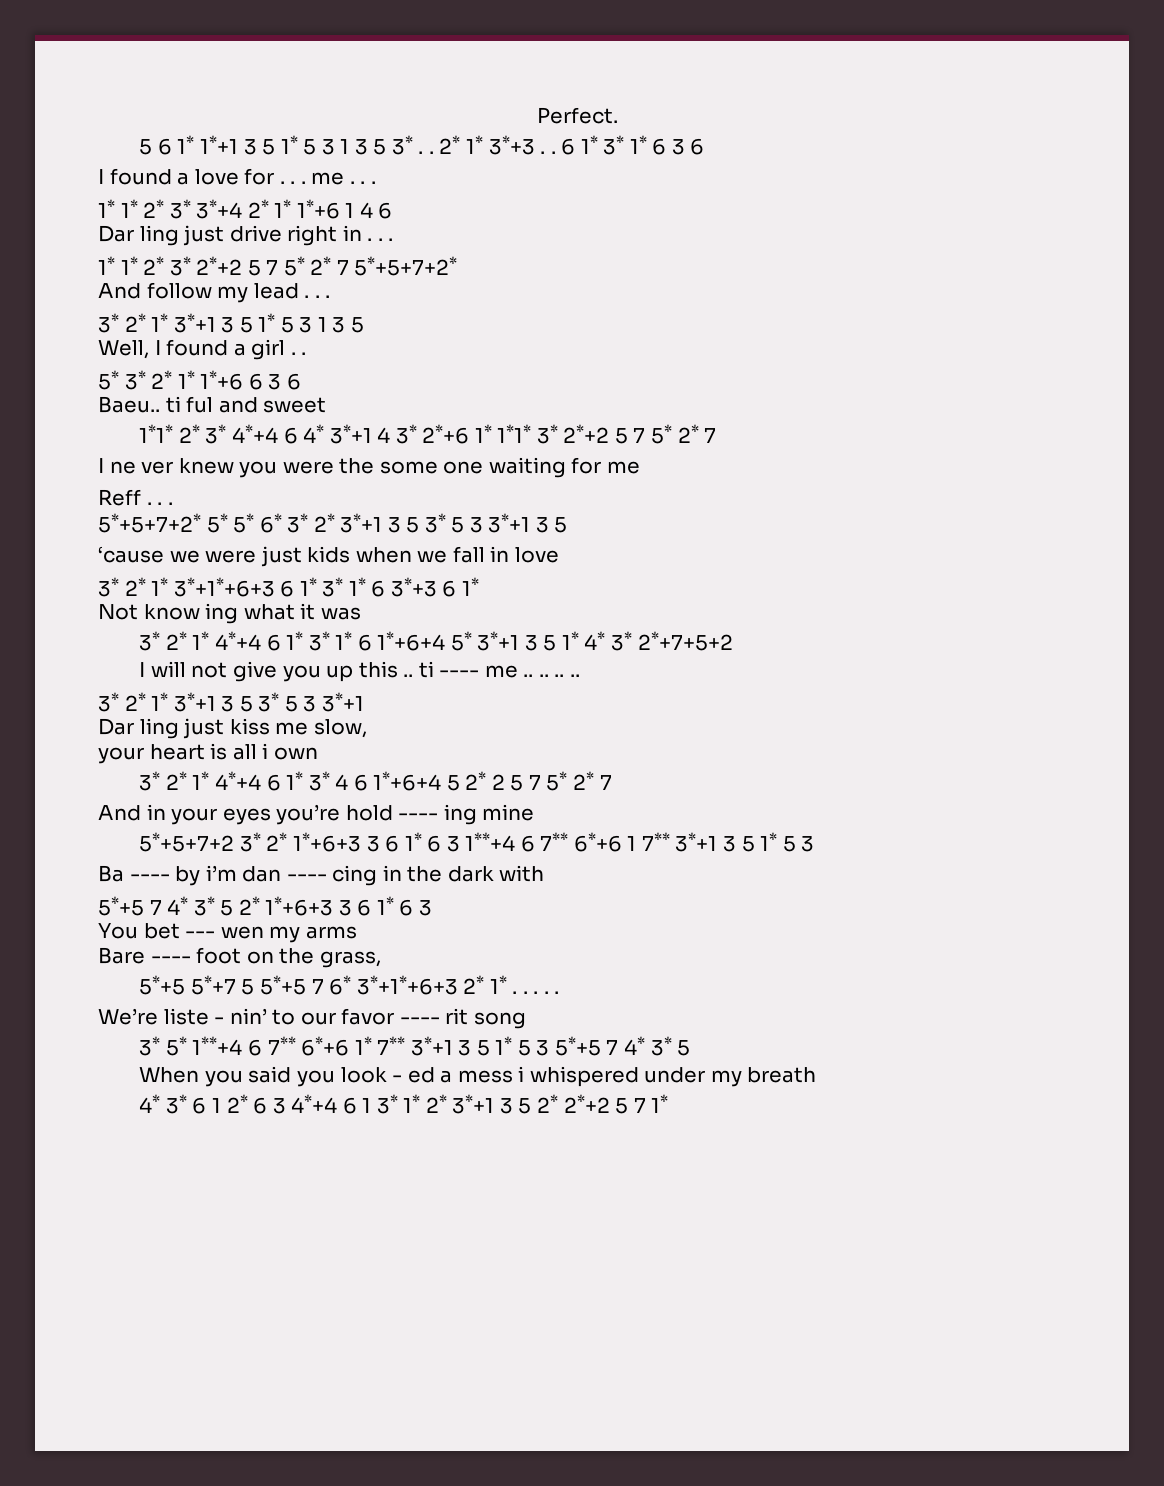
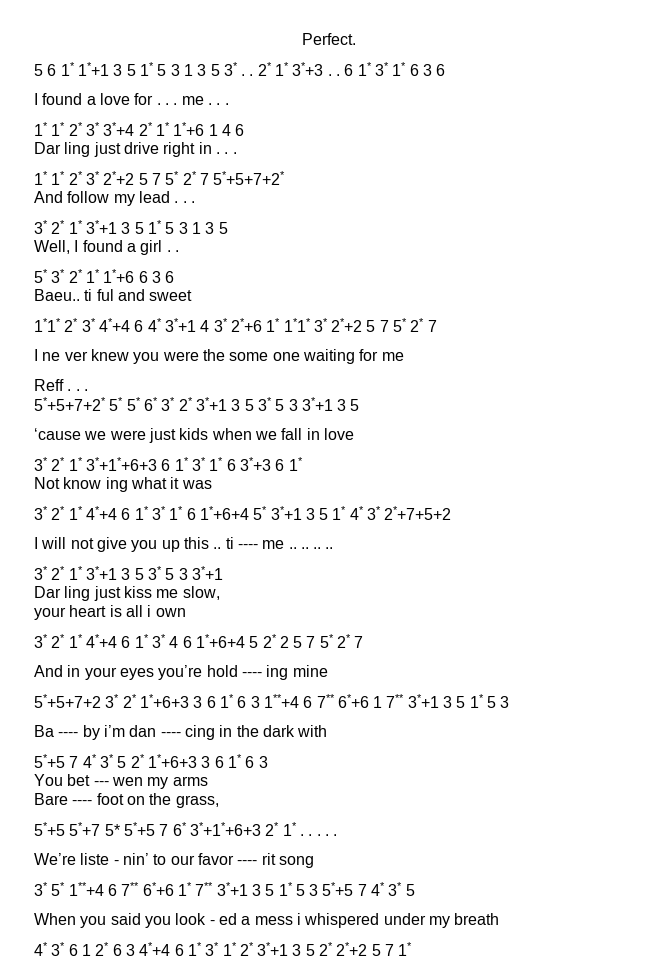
[241,979,255,995] 5 -> [104,824,120,836] 5*
[362,1098,372,1113] 1 -> [187,942,202,956] 1*

